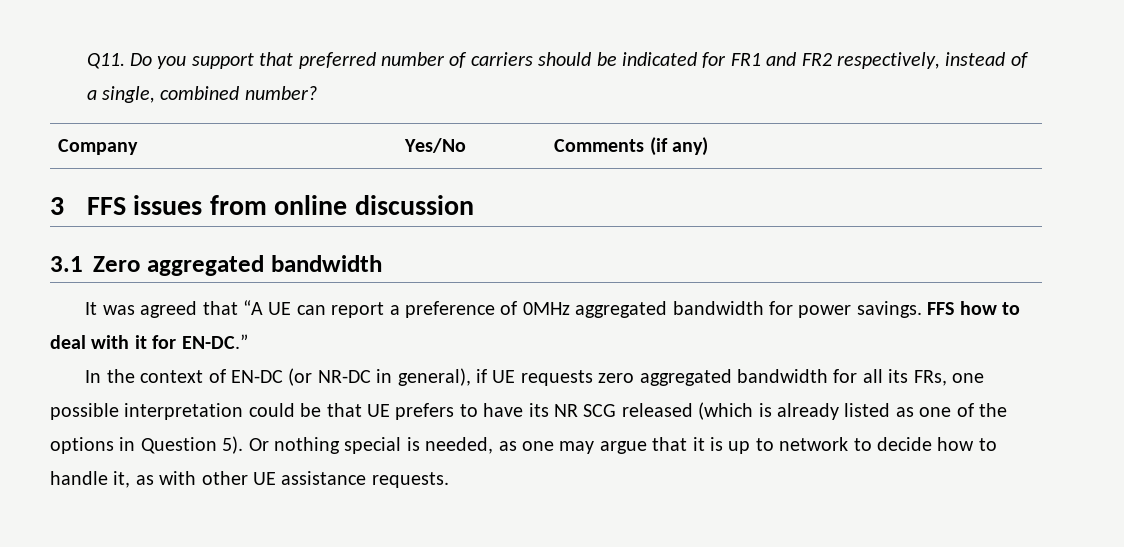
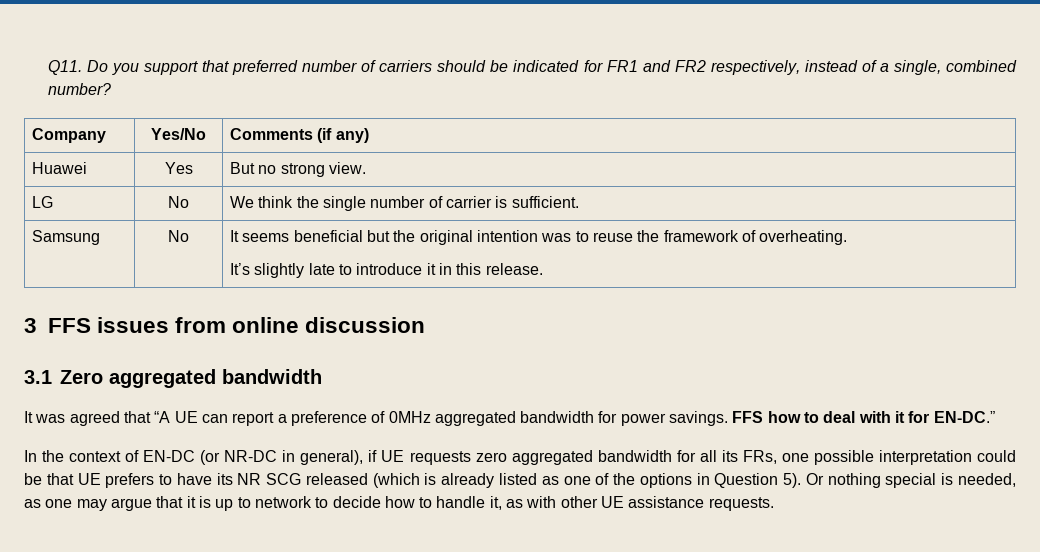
(709, 146) none -> [32,162,88,174] [164,162,193,174] [230,162,367,177] [32,196,54,208] [168,196,190,208] [230,196,579,211] [32,230,101,245] [168,230,190,242] [230,230,848,245] [230,263,543,278] // Huawei | Yes | But no strong view. // LG | No | We think the single number of carrier is sufficient. // Samsung | No | It seems beneficial but the original intention was to reuse the framework of overheating. // It’s slightly late to introduce it in this release.

